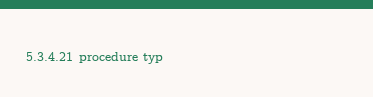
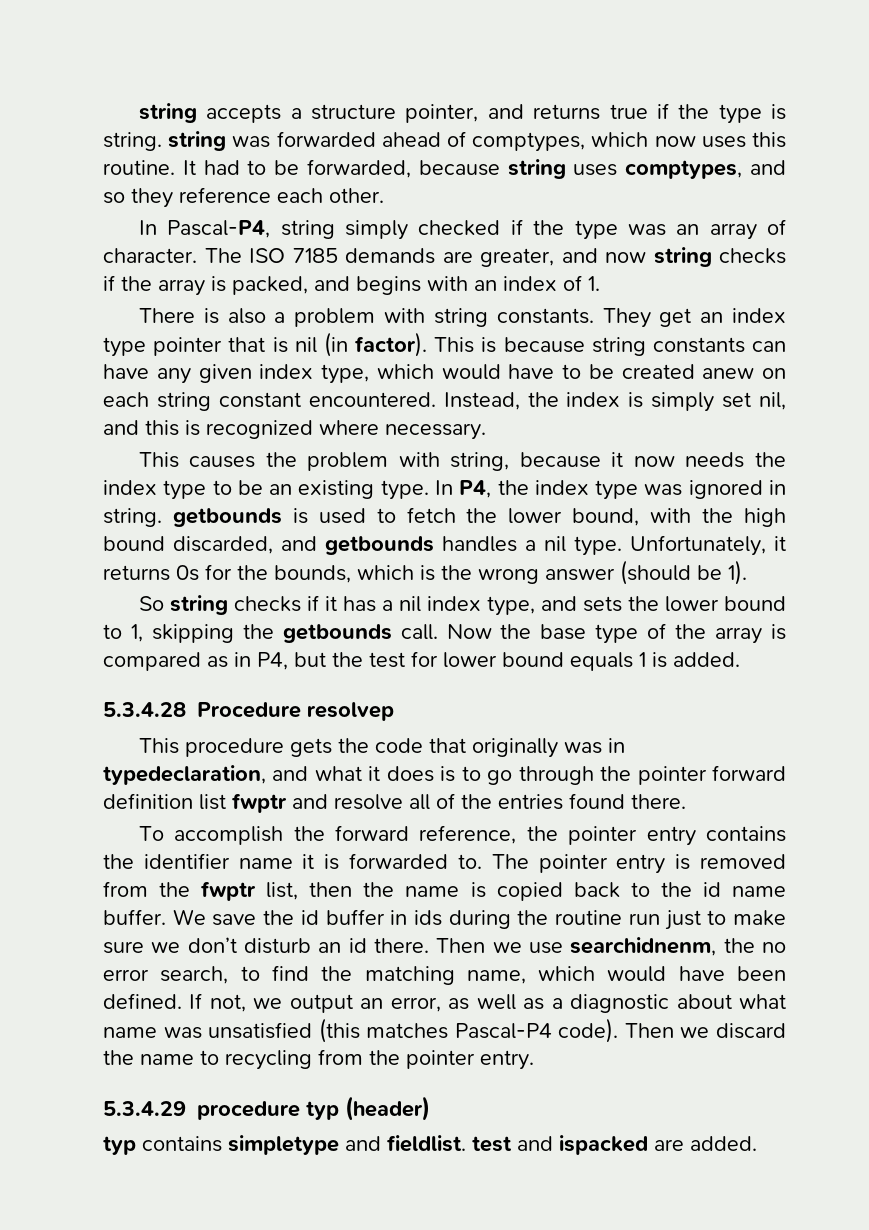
[26,52,163,64] 5.3.4.21 procedure typ -> [138,103,786,124] [103,131,787,152] [103,159,786,179] [103,187,384,208] [138,219,786,240] [103,247,786,267] [103,275,600,296] [138,308,787,328] [103,332,786,357] [103,364,786,384] [103,392,786,412] [103,420,486,440] [138,452,787,471] [103,480,787,500] [103,507,787,527] [103,535,786,556] [103,560,747,585] [138,595,786,616] [103,623,786,644] [103,651,740,671] [103,702,394,721] [138,738,625,758] [103,765,786,785] [103,793,686,813] [138,825,786,846] [103,853,787,874] [103,881,787,901] [103,909,786,930] [103,937,786,956] [103,965,786,985] [103,993,786,1013] [103,1018,786,1043] [103,1049,534,1070] [103,1096,430,1121] [103,1135,757,1155] string accepts a structure pointer, and returns true if the type is string. string was forwarded ahead of comptypes, which now uses this routine. It had to be forwarded, because string uses comptypes, and so they reference each other. // In Pascal-P4, string simply checked if the type was an array of character. The ISO 7185 demands are greater, and now string checks if the array is packed, and begins with an index of 1. // There is also a problem with string constants. They get an index type pointer that is nil (in factor). This is because string constants can have any given index type, which would have to be created anew on each string constant encountered. Instead, the index is simply set nil, and this is recognized where necessary. // This causes the problem with string, because it now needs the index type to be an existing type. In P4, the index type was ignored in string. getbounds is used to fetch the lower bound, with the high bound discarded, and getbounds handles a nil type. Unfortunately, it returns 0s for the bounds, which is the wrong answer (should be 1). // So string checks if it has a nil index type, and sets the lower bound to 1, skipping the getbounds call. Now the base type of the array is compared as in P4, but the test for lower bound equals 1 is added. // 5.3.4.28 Procedure resolvep // This procedure gets the code that originally was in typedeclaration, and what it does is to go through the pointer forward definition list fwptr and resolve all of the entries found there. // To accomplish the forward reference, the pointer entry contains the identifier name it is forwarded to. The pointer entry is removed from the fwptr list, then the name is copied back to the id name buffer. We save the id buffer in ids during the routine run just to make sure we don’t disturb an id there. Then we use searchidnenm, the no error search, to find the matching name, which would have been defined. If not, we output an error, as well as a diagnostic about what name was unsatisfied (this matches Pascal-P4 code). Then we discard the name to recycling from the pointer entry. // 5.3.4.29 procedure typ (header) // typ contains simpletype and fieldlist. test and ispacked are added.

